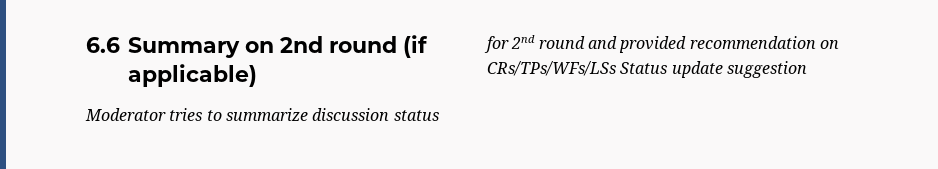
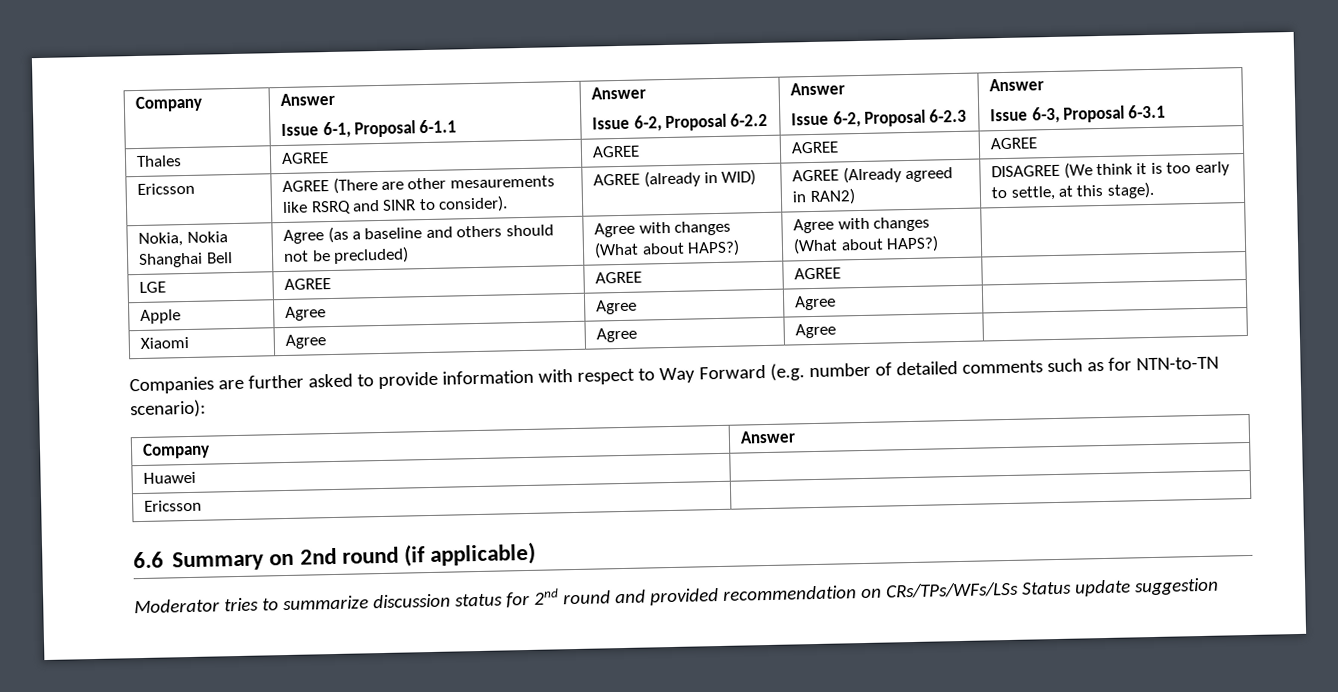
(86, 45) none -> [135,95,204,113] [280,92,336,107] [281,119,458,139] [591,86,647,100] [592,112,769,132] [790,82,846,96] [791,108,968,128] [989,78,1045,92] [990,104,1167,124] [136,155,183,168] [281,152,330,164] [592,145,641,158] [791,141,840,154] [990,137,1038,150] [137,182,196,196] [282,175,555,194] [282,195,509,215] [593,169,757,188] [792,166,953,184] [792,188,856,206] [991,161,1230,179] [991,181,1155,201] [138,231,228,247] [138,252,233,268] [283,224,554,244] [283,246,409,264] [594,220,731,238] [594,239,740,259] [793,216,930,234] [793,235,939,255] [139,281,167,293] [284,277,332,290] [595,271,643,284] [794,267,842,280] [140,309,182,324] [285,306,327,321] [596,299,638,315] [794,295,837,311] [140,336,190,349] [285,334,327,349] [596,327,638,343] [795,323,837,339] [129,356,1219,395] [130,399,206,419] [142,442,211,459] [740,430,797,444] [143,471,197,484] [144,499,203,512] Company | Answer // Issue 6-1, Proposal 6-1.1 | Answer // Issue 6-2, Proposal 6-2.2 | Answer // Issue 6-2, Proposal 6-2.3 | Answer // Issue 6-3, Proposal 6-3.1 // Thales | AGREE | AGREE | AGREE | AGREE // Ericsson | AGREE (There are other mesaurements like RSRQ and SINR to consider). | AGREE (already in WID) | AGREE (Already agreed in RAN2) | DISAGREE (We think it is too early to settle, at this stage). // Nokia, Nokia Shanghai Bell | Agree (as a baseline and others should not be precluded) | Agree with changes (What about HAPS?) | Agree with changes (What about HAPS?) | // LGE | AGREE | AGREE | AGREE | // Apple | Agree | Agree | Agree | // Xiaomi | Agree | Agree | Agree | // Companies are further asked to provide information with respect to Way Forward (e.g. number of detailed comments such as for NTN-to-TN scenario): // Company | Answer // Huawei | // Ericsson | //

